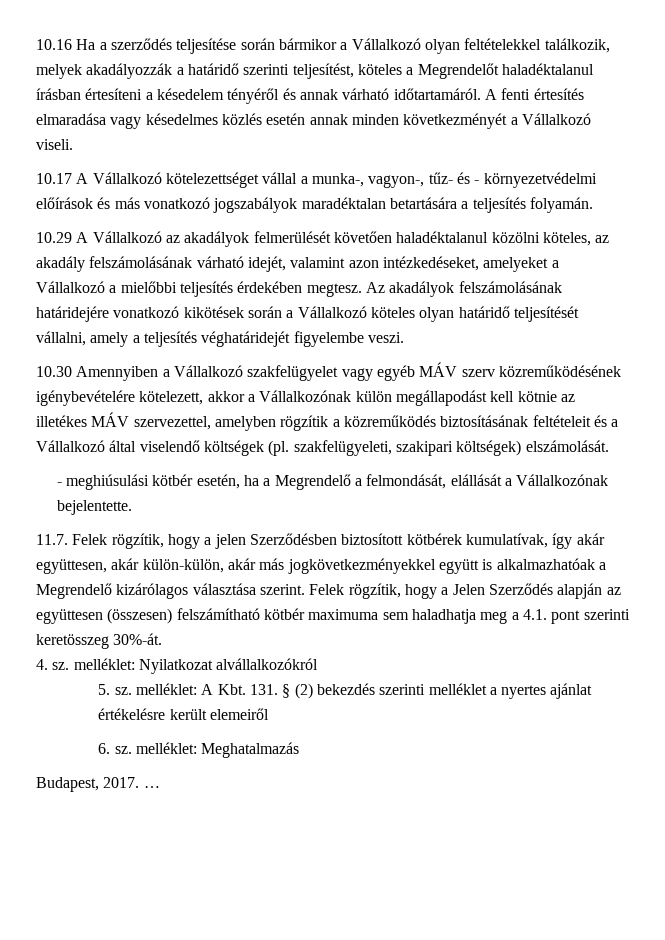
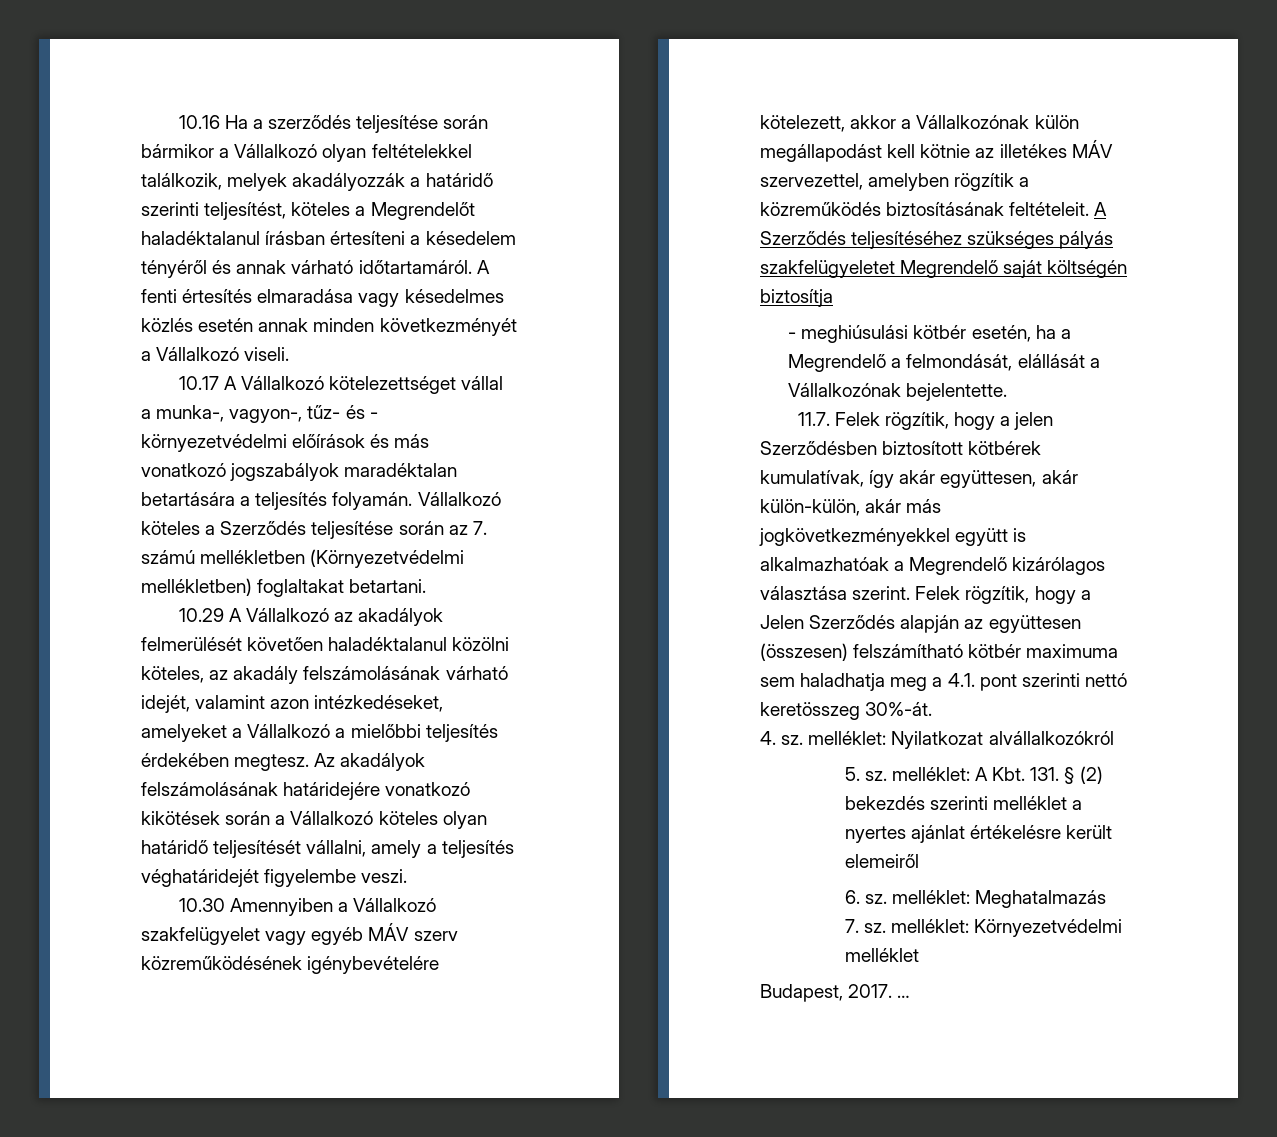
(593, 205) none -> [417,492,501,506] [141,521,487,539] [141,549,465,568] [141,578,427,597] Vállalkozó köteles a Szerződés teljesítése során az 7. számú mellékletben (Környezetvédelmi mellékletben) foglaltakat betartani.
[532,415,619,427] [36,440,609,456] feltételeit és a Vállalkozó által viselendő költségek (pl. szakfelügyeleti, szakipari költségek) elszámolását. -> [1009,202,1108,216] [760,231,1114,249] [760,260,1128,278] [760,289,833,307] feltételeit. A Szerződés teljesítéséhez szükséges pályás szakfelügyeletet Megrendelő saját költségén biztosítja
(630, 614) none -> [1084,673,1127,687] nettó
(300, 750) none -> [844,919,1122,937] [844,948,919,962] // 7. sz. melléklet: Környezetvédelmi melléklet

